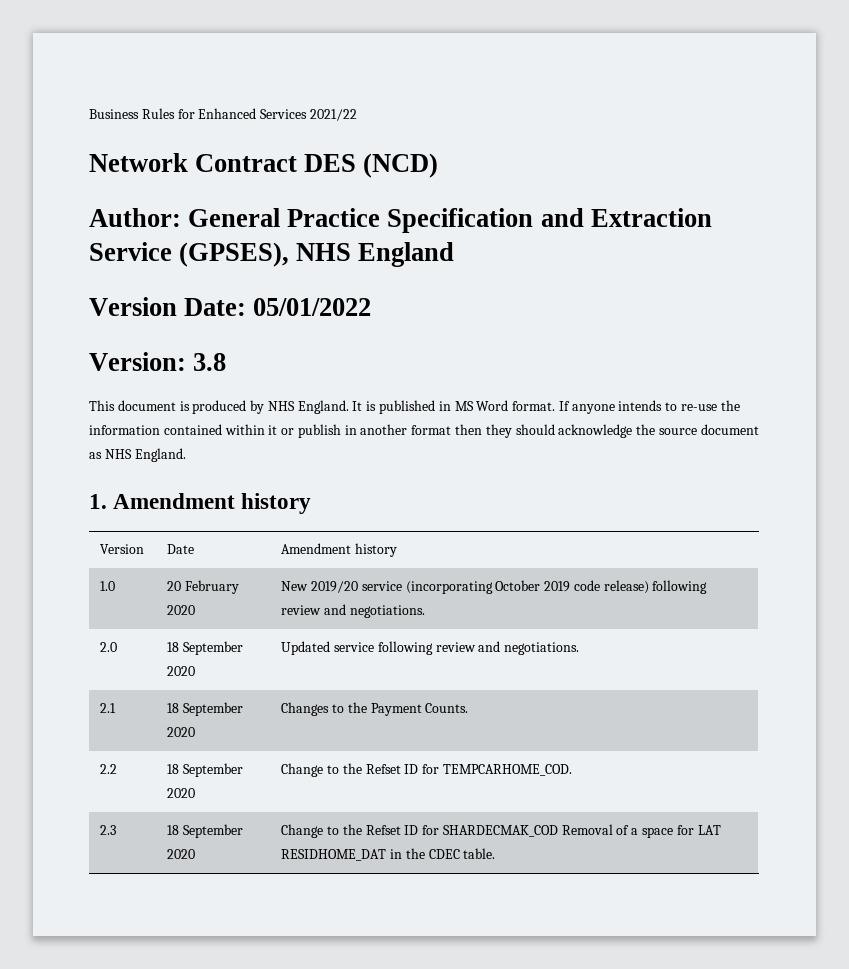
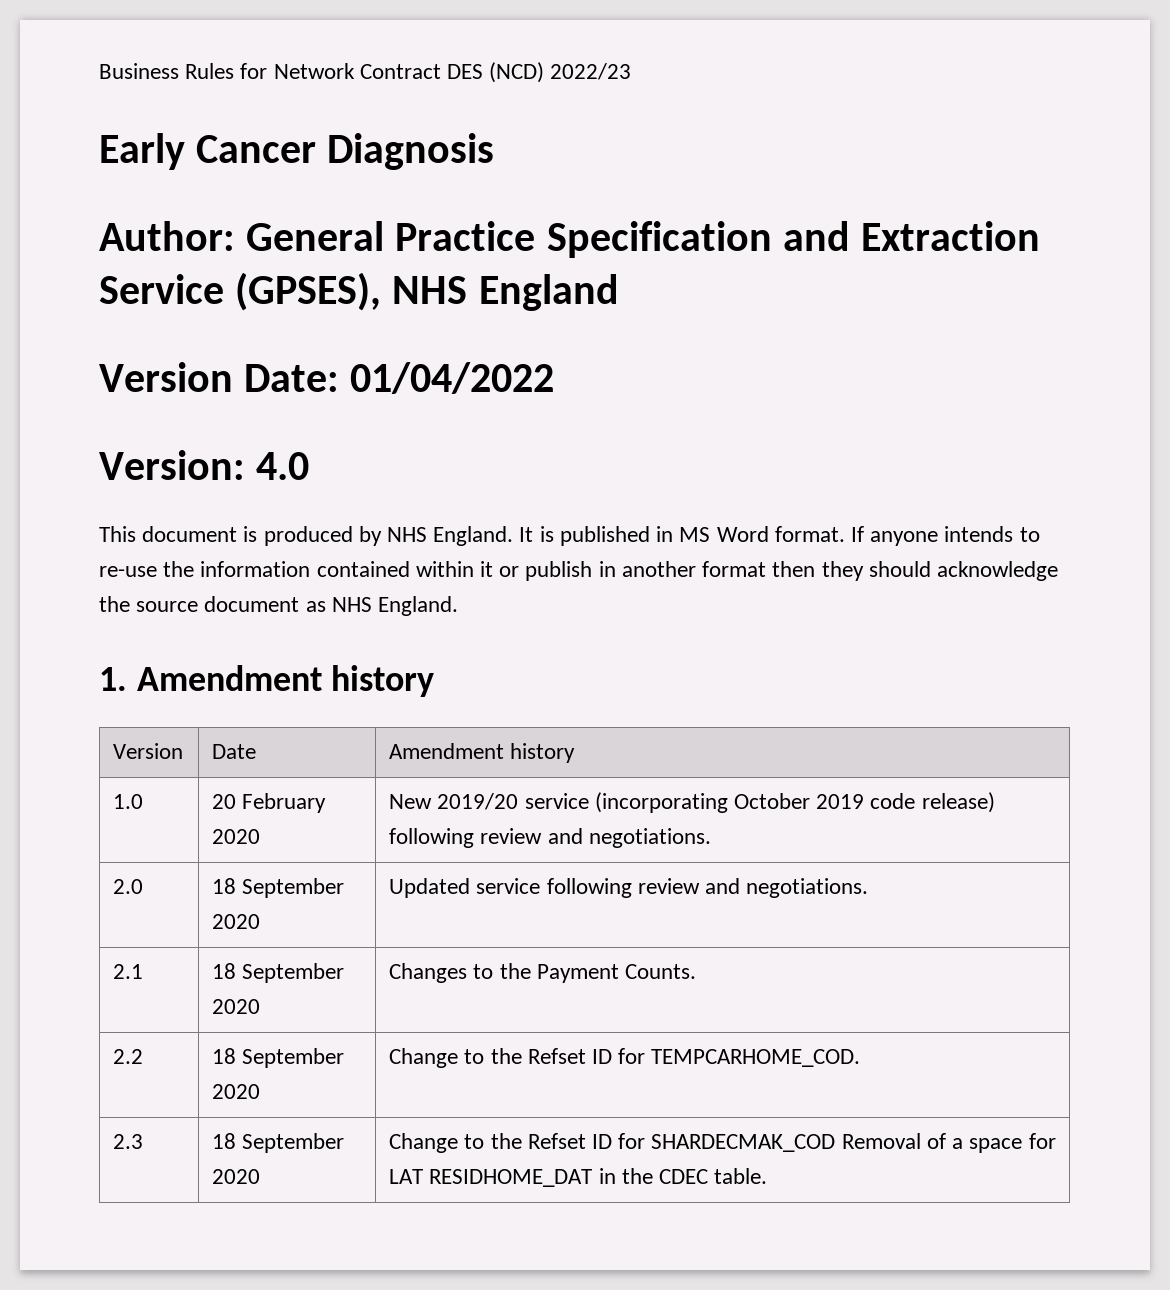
[198,108,357,121] Enhanced Services 2021/22 // -> (268, 71) none
(439, 165) none -> [550,63,632,80] [99,133,495,170] 2022/23 // Early Cancer Diagnosis
[253,298,372,316] 05/01/2022 -> [350,362,555,394] 01/04/2022
[193,353,227,371] 3.8 -> [256,452,310,480] 4.0

